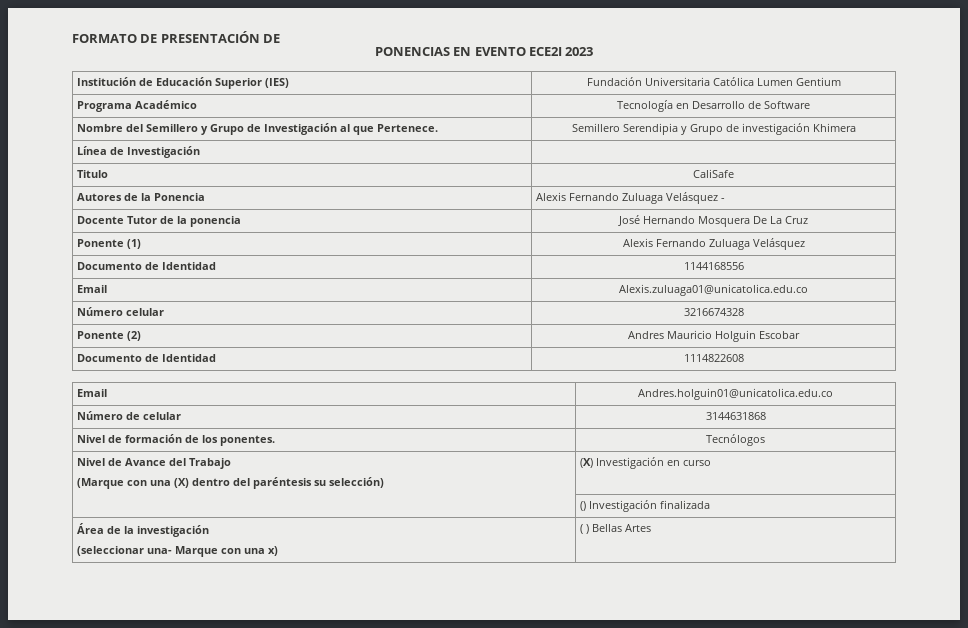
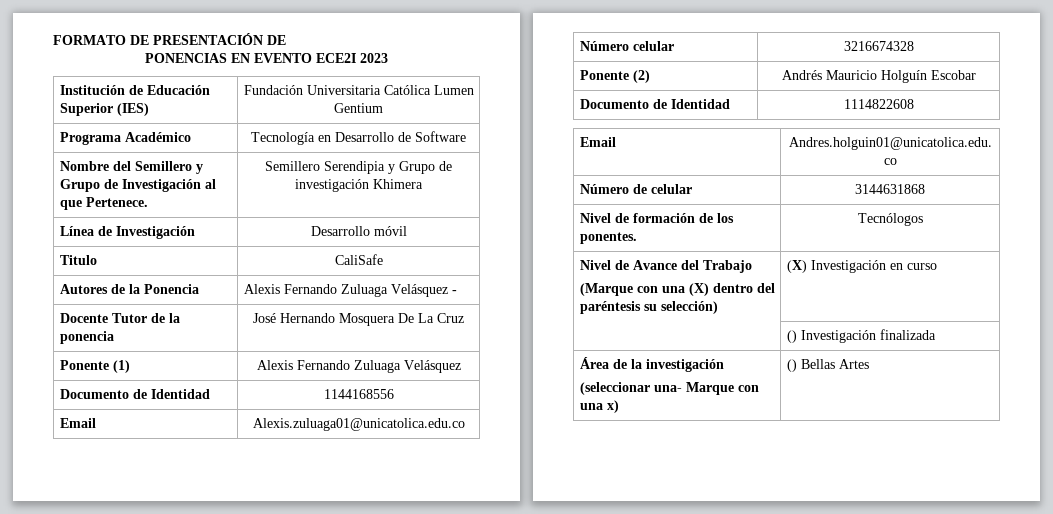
(201, 152) none -> [310,226,407,236] Desarrollo móvil
[628,330,756,342] Andres Mauricio Holguin -> [781,70,927,83] Andrés Mauricio Holguín
[580,524,590,534] ( ) -> [786,359,797,372] ()

